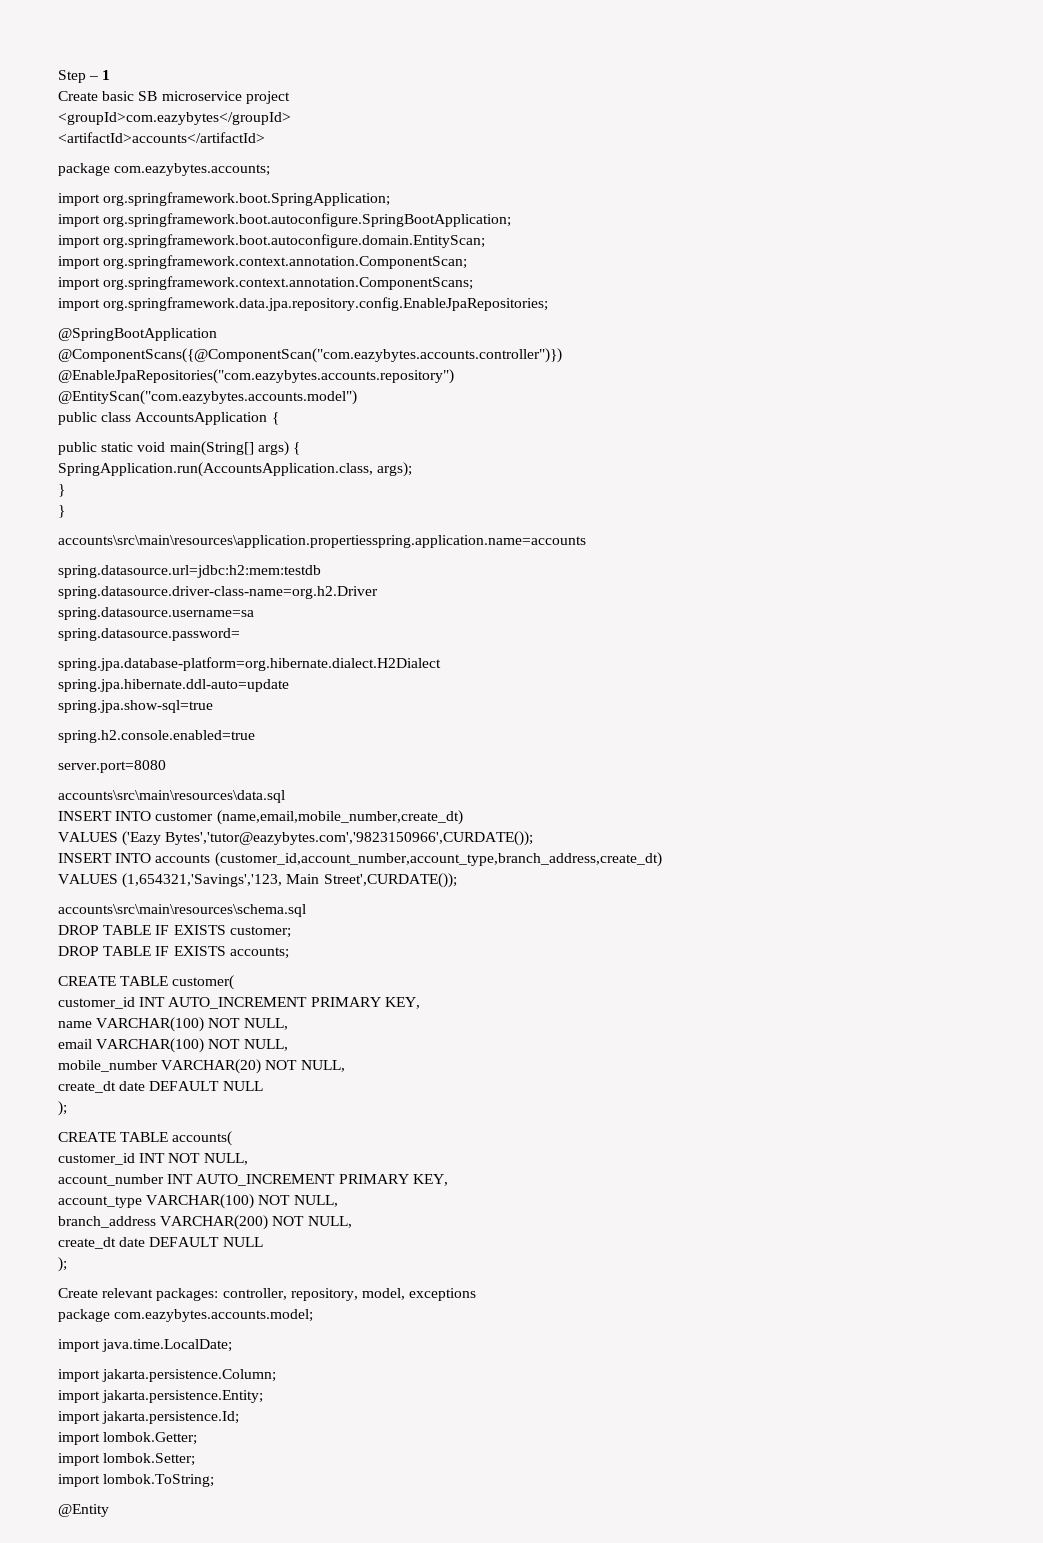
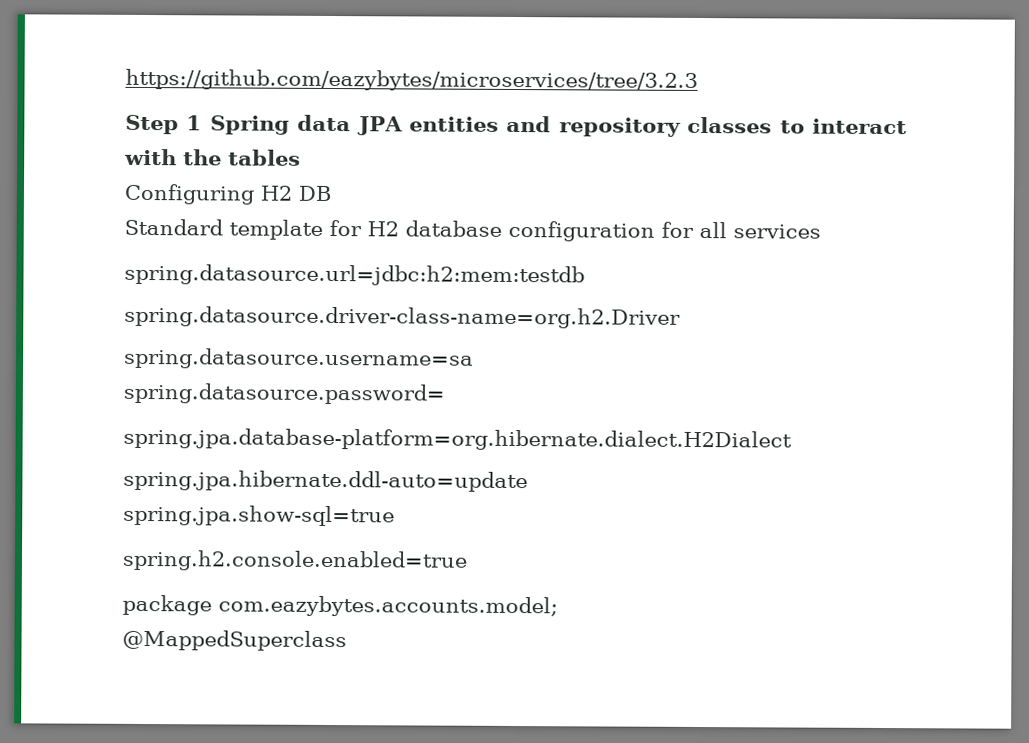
[58,70,99,83] Step – -> [125,68,698,92] [125,114,179,135] https://github.com/eazybytes/microservices/tree/3.2.3 // Step
[58,91,290,104] [58,112,291,125] [58,132,265,143] [58,163,271,176] [58,192,391,206] [58,213,512,227] [58,234,486,248] [58,255,468,269] [58,276,474,290] [58,297,549,311] [58,328,217,341] [58,348,562,363] [58,369,454,384] [58,390,357,405] [58,412,279,425] [58,441,300,456] [58,462,413,477] [58,484,65,497] [58,505,65,518] [58,535,586,548] // Create basic SB microservice project // <groupId>com.eazybytes</groupId> // <artifactId>accounts</artifactId> // package com.eazybytes.accounts; // import org.springframework.boot.SpringApplication; // import org.springframework.boot.autoconfigure.SpringBootApplication; // import org.springframework.boot.autoconfigure.domain.EntityScan; // import org.springframework.context.annotation.ComponentScan; // import org.springframework.context.annotation.ComponentScans; // import org.springframework.data.jpa.repository.config.EnableJpaRepositories; // @SpringBootApplication // @ComponentScans({@ComponentScan("com.eazybytes.accounts.controller")}) // @EnableJpaRepositories("com.eazybytes.accounts.repository") // @EntityScan("com.eazybytes.accounts.model") // public class AccountsApplication { // public static void main(String[] args) { // SpringApplication.run(AccountsApplication.class, args); // } // } // accounts\src\main\resources\application.propertiesspring.application.name=accounts -> [209,114,907,137] [124,148,301,166] [124,183,332,205] [124,218,821,242] Spring data JPA entities and repository classes to interact with the tables // Configuring H2 DB // Standard template for H2 database configuration for all services
[58,760,166,773] [58,790,285,803] [58,810,463,825] [58,831,534,846] [58,852,662,867] [58,873,457,888] [58,904,306,917] [58,925,291,938] [58,946,289,959] [58,975,235,990] [58,997,420,1009] [58,1017,288,1032] [58,1038,288,1053] [58,1059,345,1074] [58,1081,263,1093] [58,1101,67,1116] [58,1131,233,1146] [58,1153,248,1165] [58,1174,448,1186] [58,1194,338,1209] [58,1215,352,1230] [58,1237,263,1249] [58,1257,67,1272] [58,1288,477,1301] [58,1309,314,1322] [58,1339,233,1352] [58,1369,277,1382] [58,1390,264,1403] [58,1411,240,1424] [58,1432,198,1445] [58,1453,196,1466] [58,1474,215,1487] [58,1504,109,1517] server.port=8080 // accounts\src\main\resources\data.sql // INSERT INTO customer (name,email,mobile_number,create_dt) // VALUES ('Eazy Bytes','tutor@eazybytes.com','9823150966',CURDATE()); // INSERT INTO accounts (customer_id,account_number,account_type,branch_address,create_dt) // VALUES (1,654321,'Savings','123, Main Street',CURDATE()); // accounts\src\main\resources\schema.sql // DROP TABLE IF EXISTS customer; // DROP TABLE IF EXISTS accounts; // CREATE TABLE customer( // customer_id INT AUTO_INCREMENT PRIMARY KEY, // name VARCHAR(100) NOT NULL, // email VARCHAR(100) NOT NULL, // mobile_number VARCHAR(20) NOT NULL, // create_dt date DEFAULT NULL // ); // CREATE TABLE accounts( // customer_id INT NOT NULL, // account_number INT AUTO_INCREMENT PRIMARY KEY, // account_type VARCHAR(100) NOT NULL, // branch_address VARCHAR(200) NOT NULL, // create_dt date DEFAULT NULL // ); // Create relevant packages: controller, repository, model, exceptions // package com.eazybytes.accounts.model; // import java.time.LocalDate; // import jakarta.persistence.Column; // import jakarta.persistence.Entity; // import jakarta.persistence.Id; // import lombok.Getter; // import lombok.Setter; // import lombok.ToString; // @Entity -> [122,594,558,618] [122,629,347,652] package com.eazybytes.accounts.model; // @MappedSuperclass

